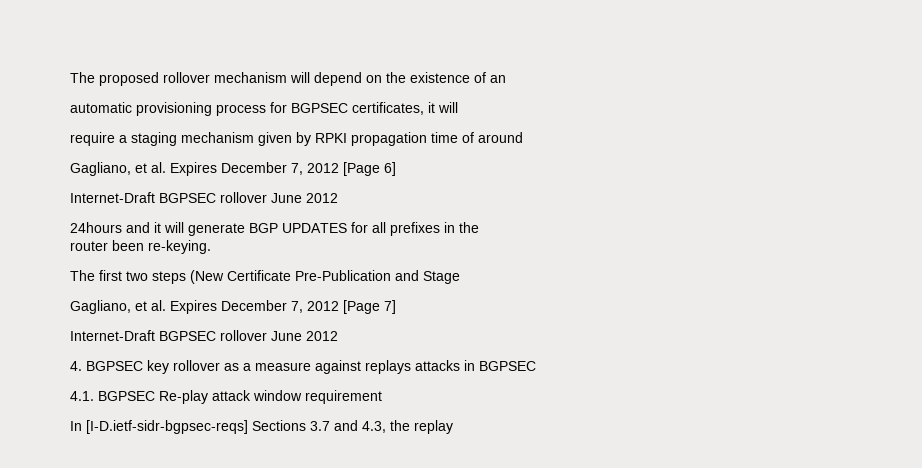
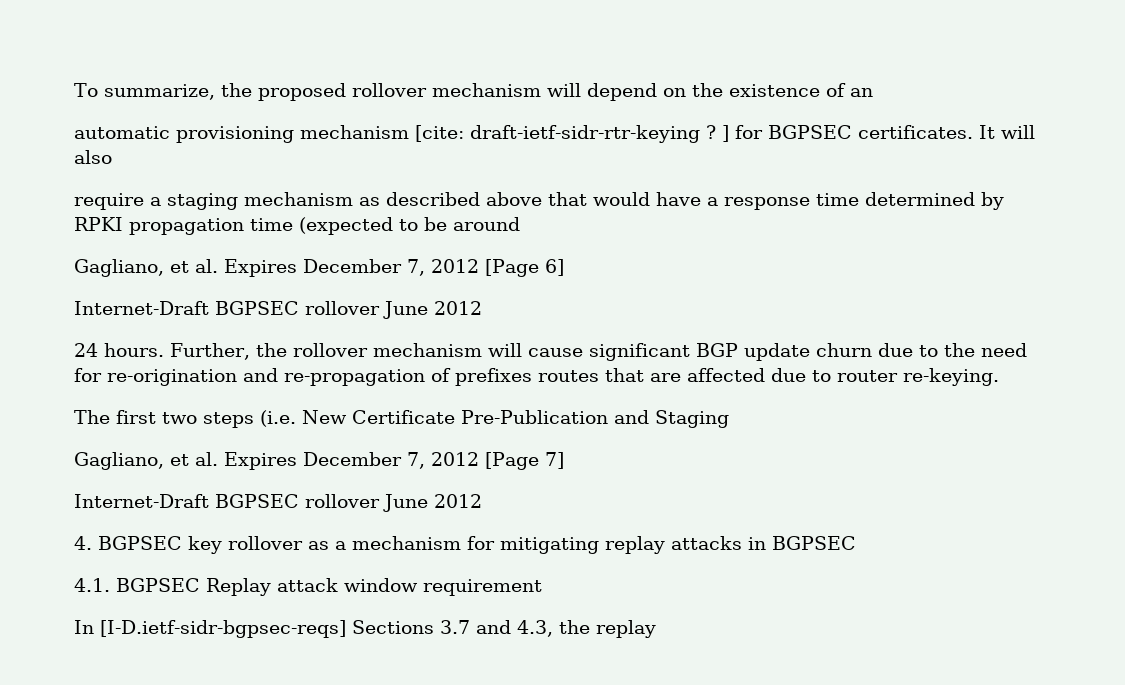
[70,72,95,83] The -> [74,83,252,100] To summarize, the
[216,102,458,116] process for BGPSEC certificates, it will -> [300,125,1035,143] [74,150,112,164] mechanism [cite: draft-ietf-sidr-rtr-keying ? ] for BGPSEC certificates. It will also
[258,132,292,146] given -> [359,192,975,210] as described above that would have a response time determined
[462,132,474,143] of -> [299,217,447,235] (expected to be
[70,222,479,236] [70,240,144,251] 24hours and it will generate BGP UPDATES for all prefixes in the // router been -> [74,343,1027,361] [74,368,898,386] 24 hours. Further, the rollover mechanism will cause significant BGP update churn due to the need for re-origination and re-propagation of prefixes routes that are affected due to router
[190,270,224,284] (New -> [260,410,347,427] (i.e. New
[423,271,460,284] Stage -> [655,410,729,428] Staging
[255,360,411,374] measure against replays -> [352,536,665,554] mechanism for mitigating replay
[159,390,208,404] Re-play -> [206,578,271,596] Replay

